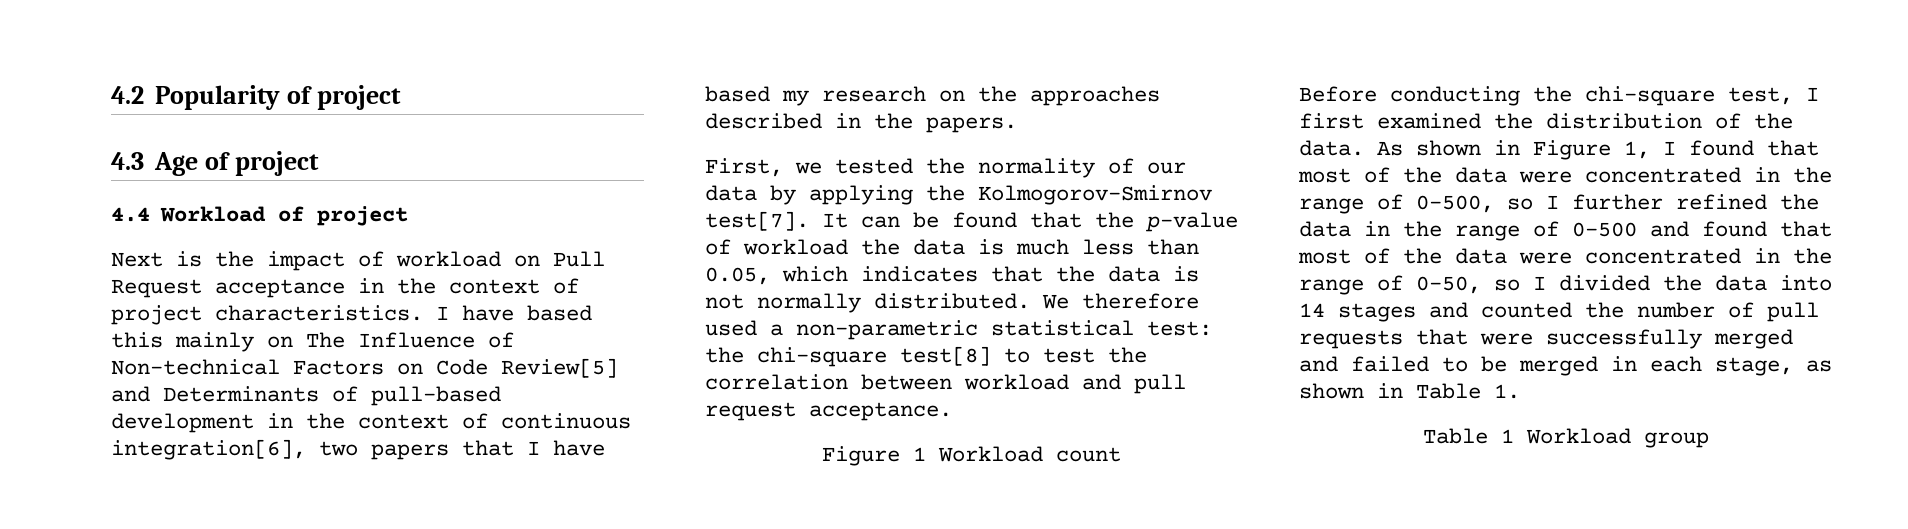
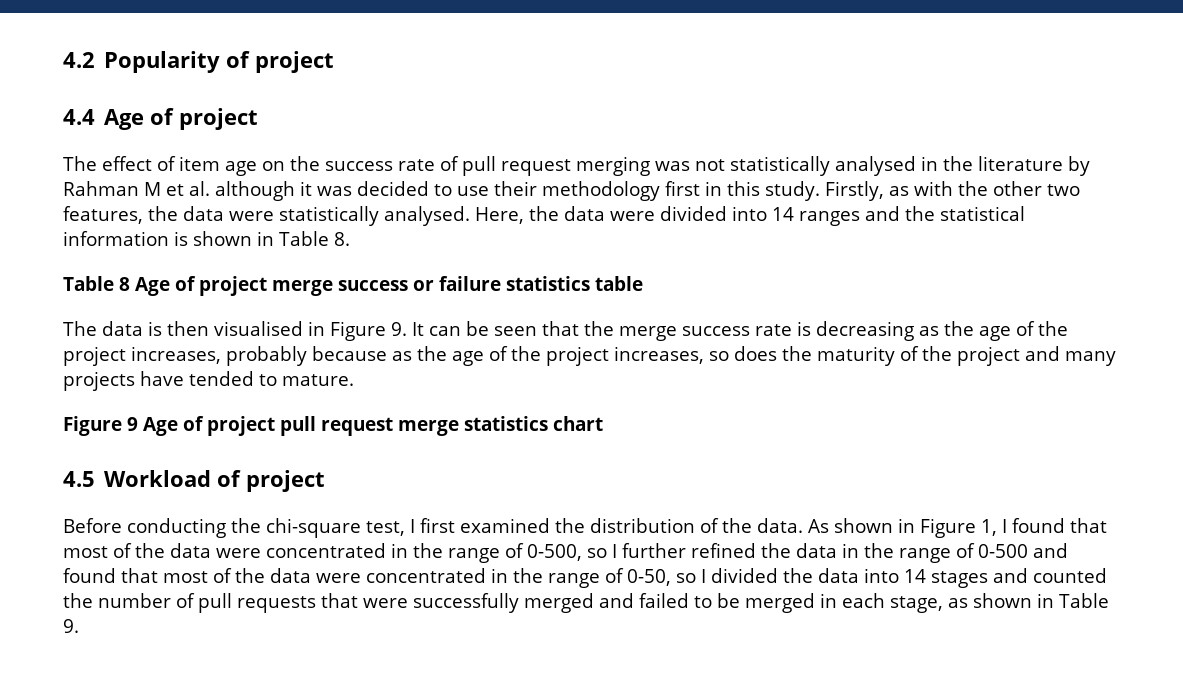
[111,152,144,170] 4.3 -> [63,109,95,125] 4.4
[111,206,409,226] [111,251,605,271] [111,278,579,298] [111,305,592,325] [111,332,514,352] [111,358,618,378] [111,386,501,406] [111,413,631,433] [111,439,605,460] [705,86,1160,106] [705,113,1017,133] [705,158,1186,178] [705,185,1212,205] [705,211,1238,232] [705,239,1199,255] [705,266,1199,285] [705,293,1199,313] [705,320,1212,340] [705,346,1147,367] [705,374,1186,394] [705,402,952,421] [822,446,1121,466] 4.4 Workload of project // Next is the impact of workload on Pull Request acceptance in the context of project characteristics. I have based this mainly on The Influence of Non-technical Factors on Code Review[5] and Determinants of pull-based development in the context of continuous integration[6], two papers that I have based my research on the approaches described in the papers. // First, we tested the normality of our data by applying the Kolmogorov-Smirnov test[7]. It can be found that the p-value of workload the data is much less than 0.05, which indicates that the data is not normally distributed. We therefore used a non-parametric statistical test: the chi-square test[8] to test the correlation between workload and pull request acceptance. // Figure 1 Workload count -> [63,156,1090,176] [63,181,1080,201] [63,206,1025,226] [63,231,350,246] [63,276,643,296] [63,321,1068,341] [63,346,1116,366] [63,371,354,391] [63,416,603,436] [63,470,326,492] The effect of item age on the success rate of pull request merging was not statistically analysed in the literature by Rahman M et al. although it was decided to use their methodology first in this study. Firstly, as with the other two features, the data were statistically analysed. Here, the data were divided into 14 ranges and the statistical information is shown in Table 8. // Table 8 Age of project merge success or failure statistics table // The data is then visualised in Figure 9. It can be seen that the merge success rate is decreasing as the age of the project increases, probably because as the age of the project increases, so does the maturity of the project and many projects have tended to mature. // Figure 9 Age of project pull request merge statistics chart // 4.5 Workload of project
[1494,384,1520,399] [1422,428,1709,448] 1. // Table 1 Workload group -> [63,619,79,633] 9.

